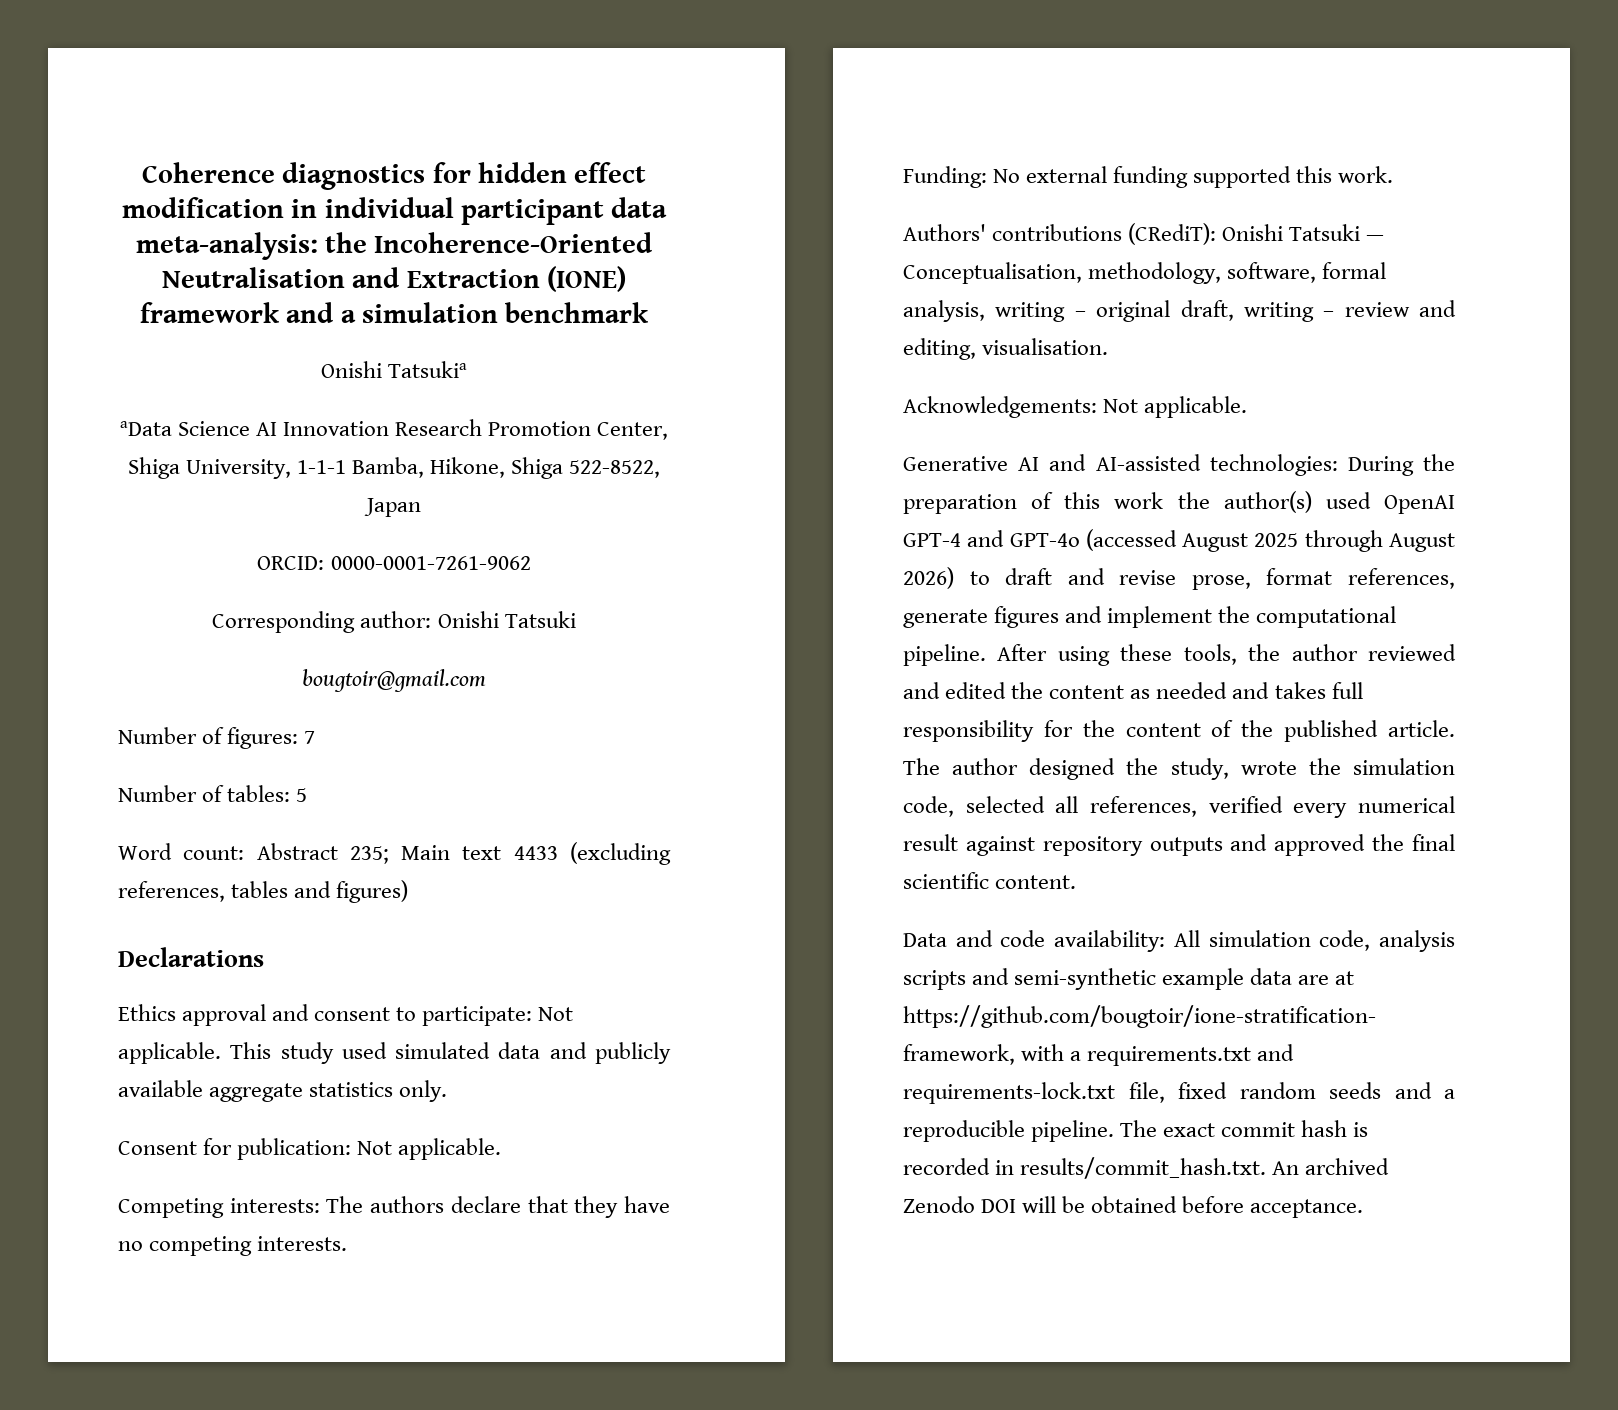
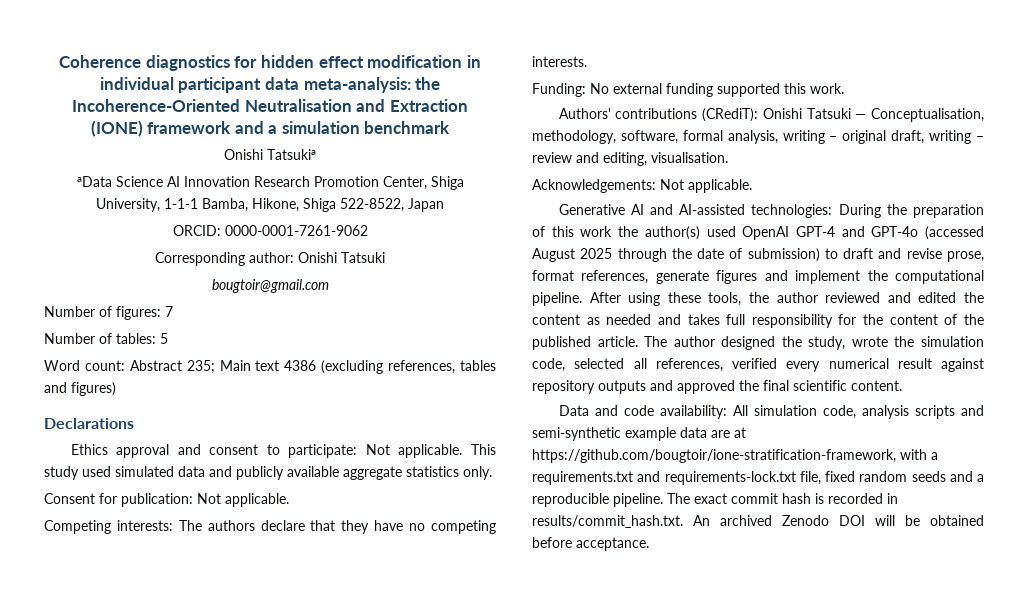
[513,846,558,860] 4433 -> [284,360,317,371] 4386
[1389,533,1455,552] [903,567,954,589] August 2026) -> [671,248,820,262] the date of submission)

